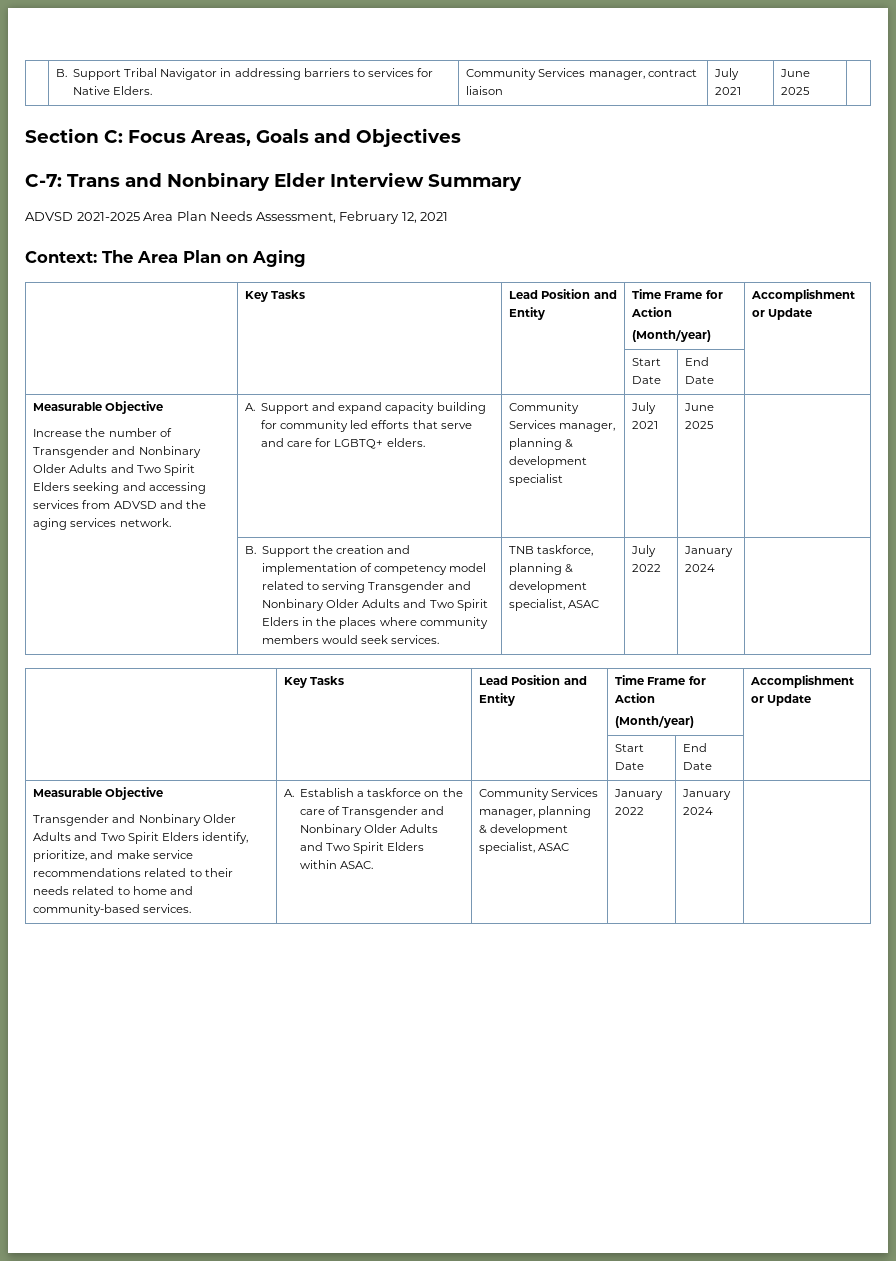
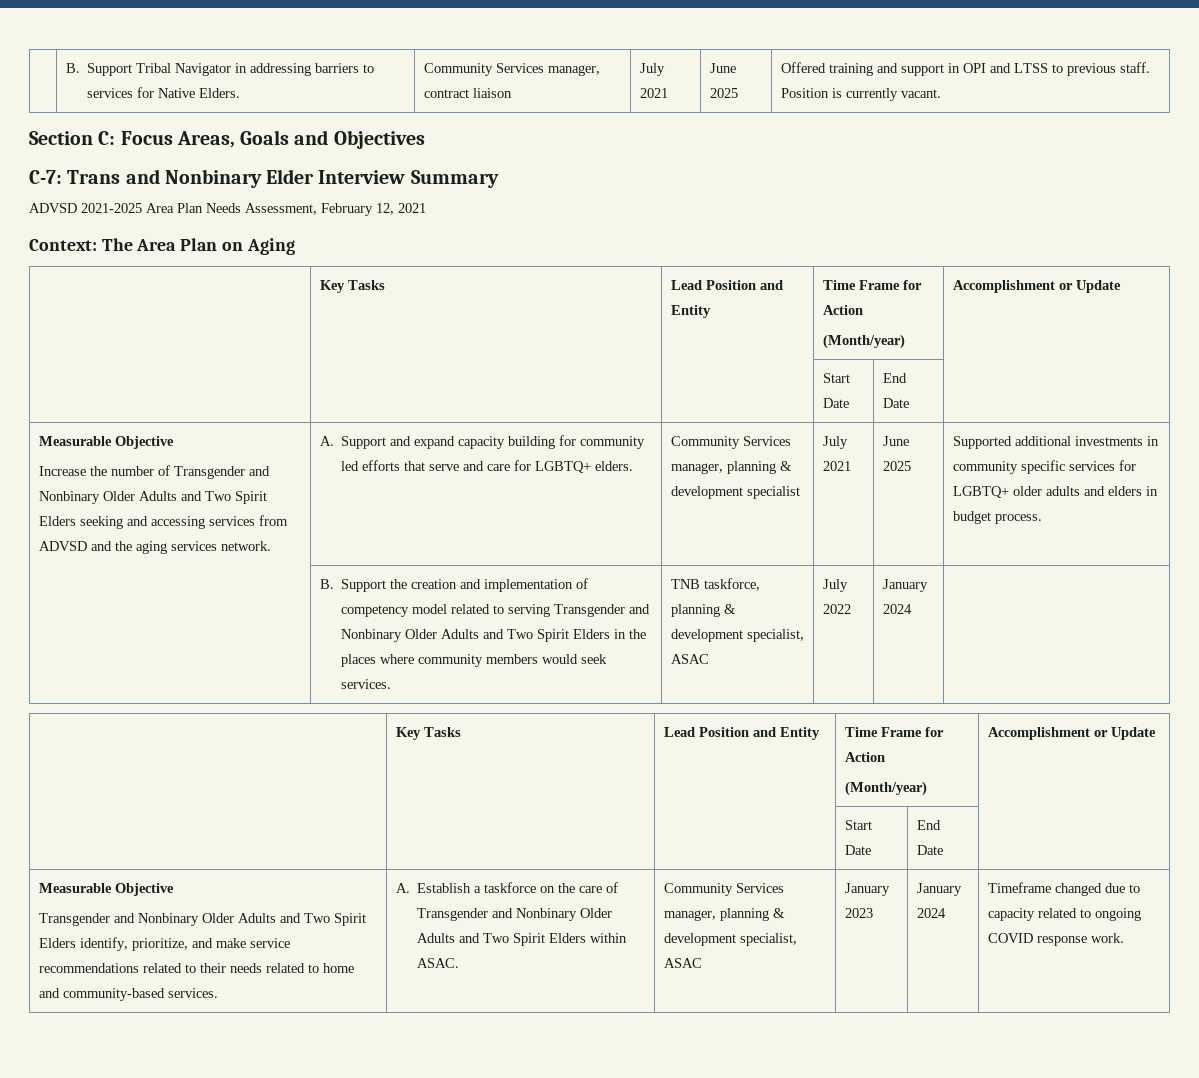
(811, 91) none -> [780,62,1150,76] [780,88,941,101] Offered training and support in OPI and LTSS to previous staff. Position is currently vacant.
(715, 425) none -> [952,436,1159,449] [952,460,1136,474] [952,486,1158,498] [952,511,1042,524] Supported additional investments in community specific services for LGBTQ+ older adults and elders in budget process.
[615,807,645,815] [682,789,732,800] [683,807,714,815] 2022 | January 2024 | -> [844,908,873,918] [916,883,962,896] [916,908,946,918] [987,882,1140,896] [987,908,1141,921] [987,933,1124,946] 2023 | January 2024 | Timeframe changed due to capacity related to ongoing COVID response work.

